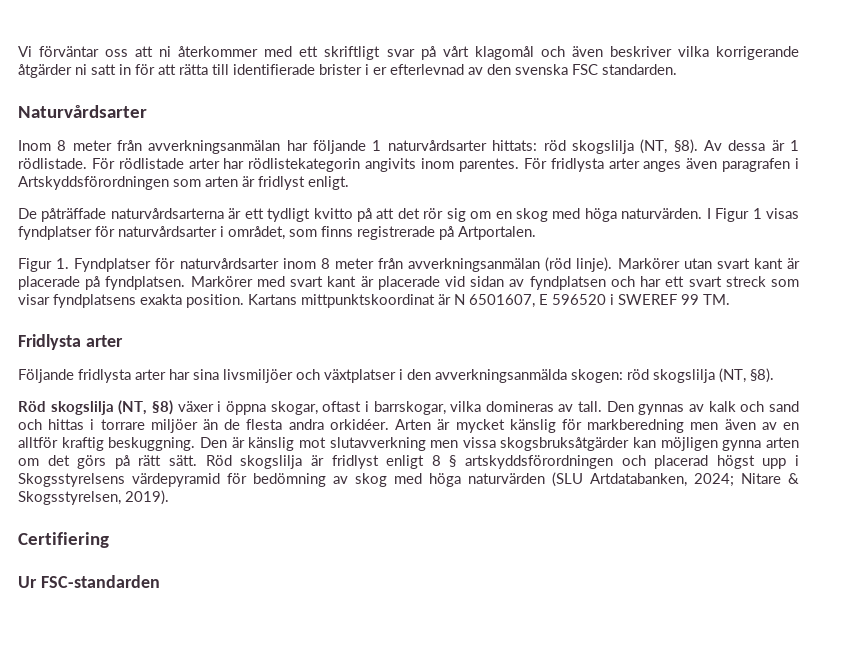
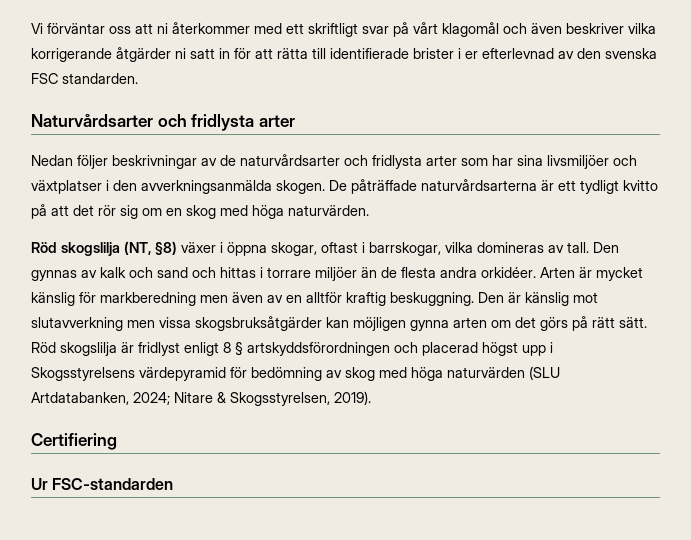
[18,139,800,154] [18,158,800,172] [18,176,349,190] // Inom 8 meter från avverkningsanmälan har följande 1 naturvårdsarter hittats: röd skogslilja (NT, §8). Av dessa är 1 rödlistade. För rödlistade arter har rödlistekategorin angivits inom parentes. För fridlysta arter anges även paragrafen i Artskyddsförordningen som arten är fridlyst enligt. // -> [157,114,295,131] [31,154,637,169] [31,180,325,194] och fridlysta arter // Nedan följer beskrivningar av de naturvårdsarter och fridlysta arter som har sina livsmiljöer och växtplatser i den avverkningsanmälda skogen.
[706,208,800,222] [18,226,536,240] [18,257,800,272] [18,276,799,290] [18,294,730,308] [18,334,123,350] [18,368,774,383] I Figur 1 visas fyndplatser för naturvårdsarter i området, som finns registrerade på Artportalen. // Figur 1. Fyndplatser för naturvårdsarter inom 8 meter från avverkningsanmälan (röd linje). Markörer utan svart kant är placerade på fyndplatsen. Markörer med svart kant är placerade vid sidan av fyndplatsen och har ett svart streck som visar fyndplatsens exakta position. Kartans mittpunktskoordinat är N 6501607, E 596520 i SWEREF 99 TM. // Fridlysta arter // Följande fridlysta arter har sina livsmiljöer och växtplatser i den avverkningsanmälda skogen: röd skogslilja (NT, §8). -> (369, 210) none

